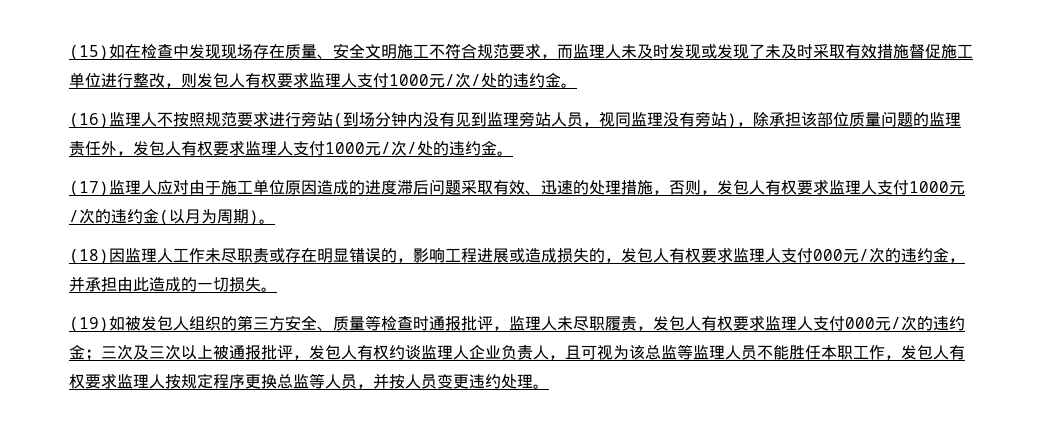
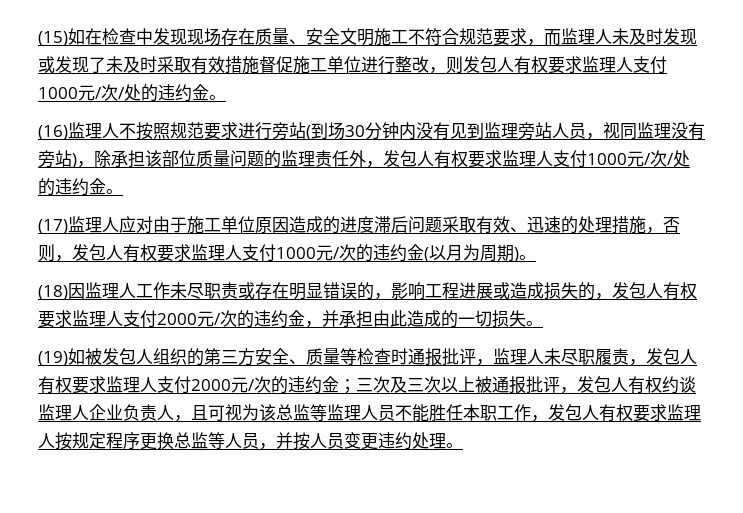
(375, 119) none -> [345,125,365,137] 30
[813,249,843,261] 000 -> [157,313,197,325] 2000
[845,317,875,329] 000 -> [191,379,231,391] 2000

